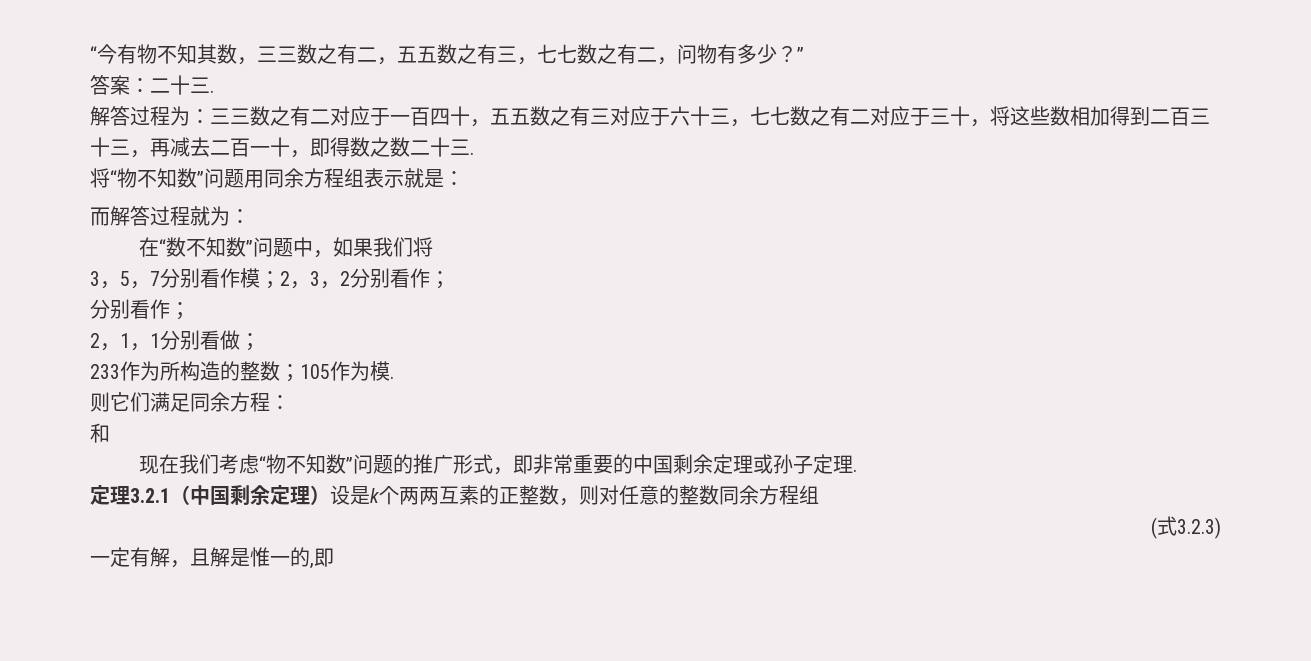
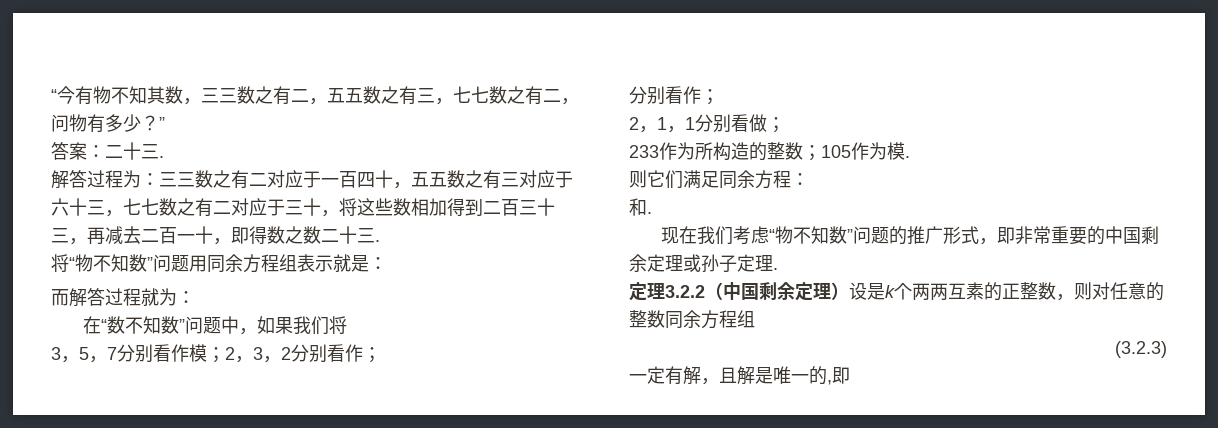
(110, 433) none -> [647,212,652,214] .
[130,488,170,503] 3.2.1 -> [665,285,705,298] 3.2.2
[1151,516,1221,539] (式3.2.3) -> [1115,341,1167,358] (3.2.3)
[250,547,270,567] 惟 -> [773,366,791,384] 唯

